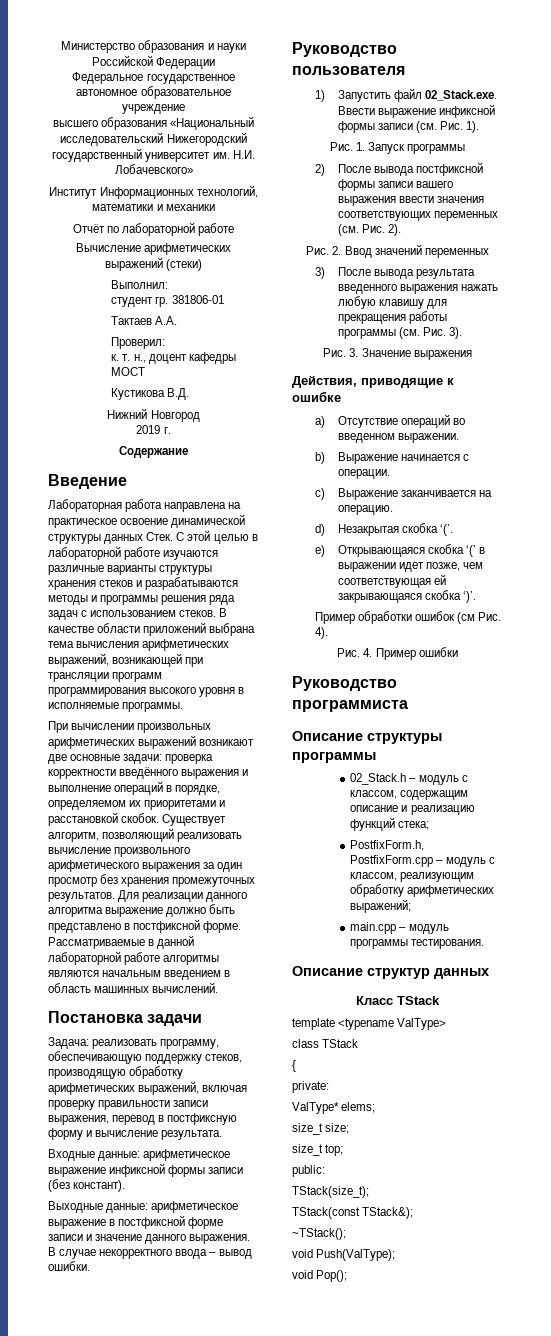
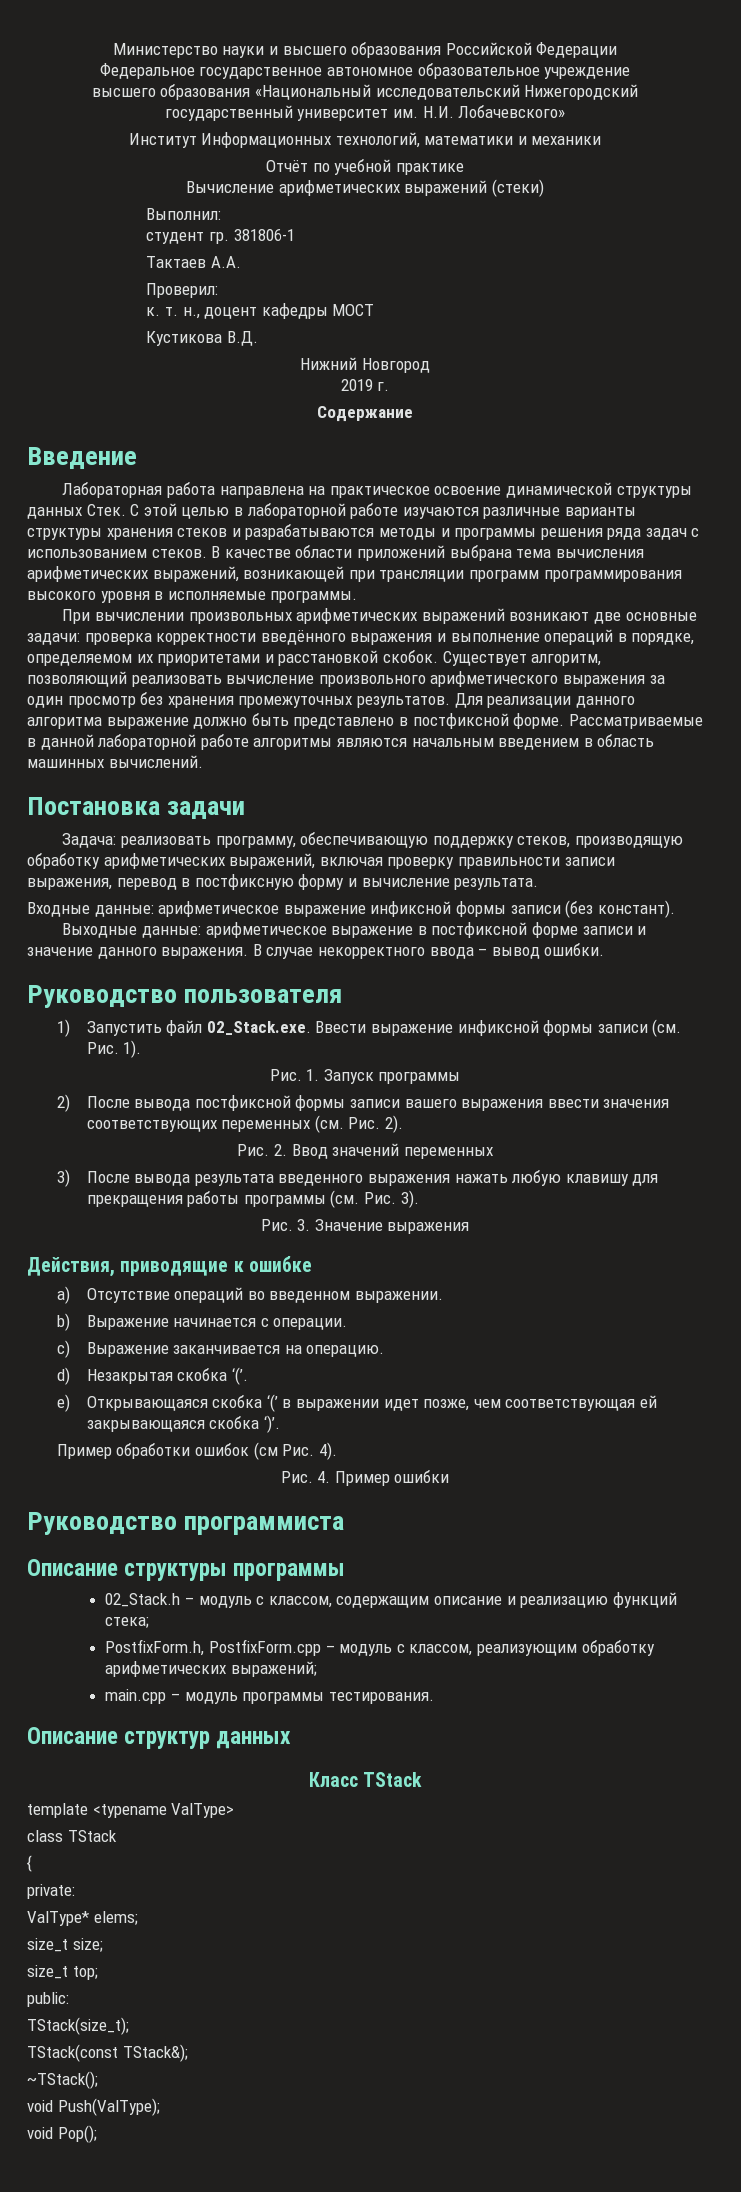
[138,40,246,53] образования и науки -> [222,42,442,58] науки и высшего образования
[122,222,235,236] лабораторной работе -> [334,159,464,175] учебной практике
[171,295,224,304] 381806-01 -> [233,229,295,241] 381806-1

